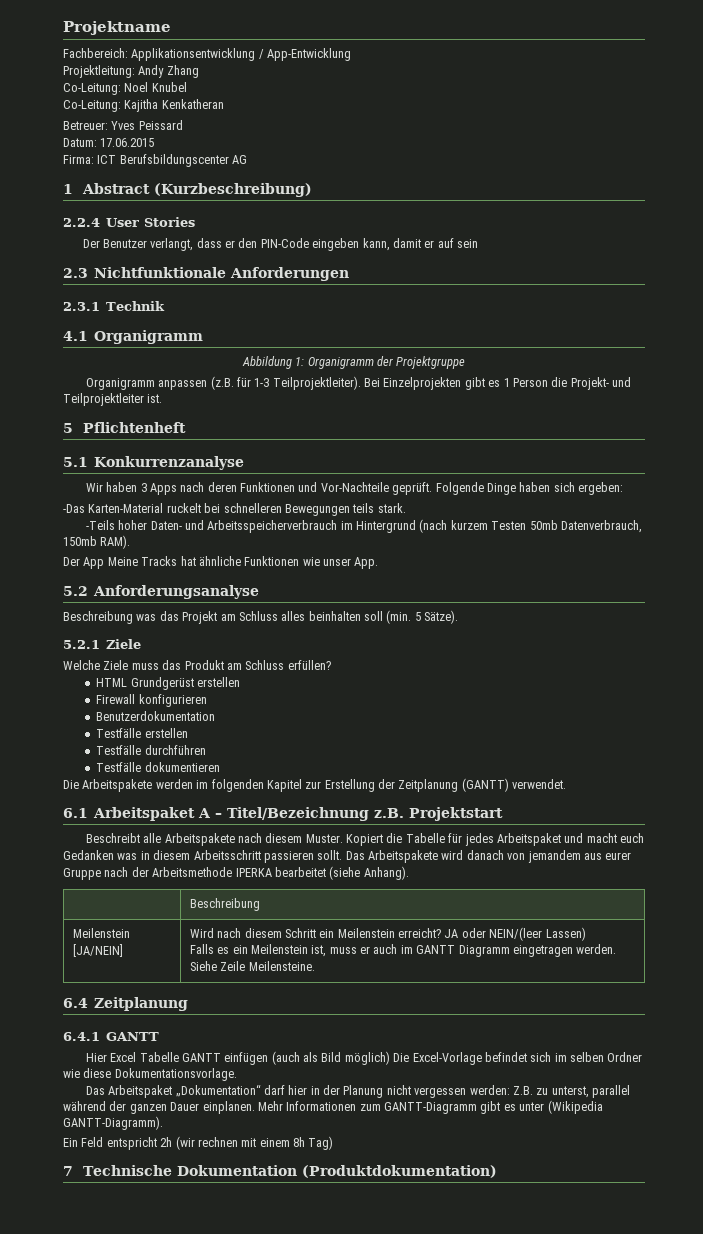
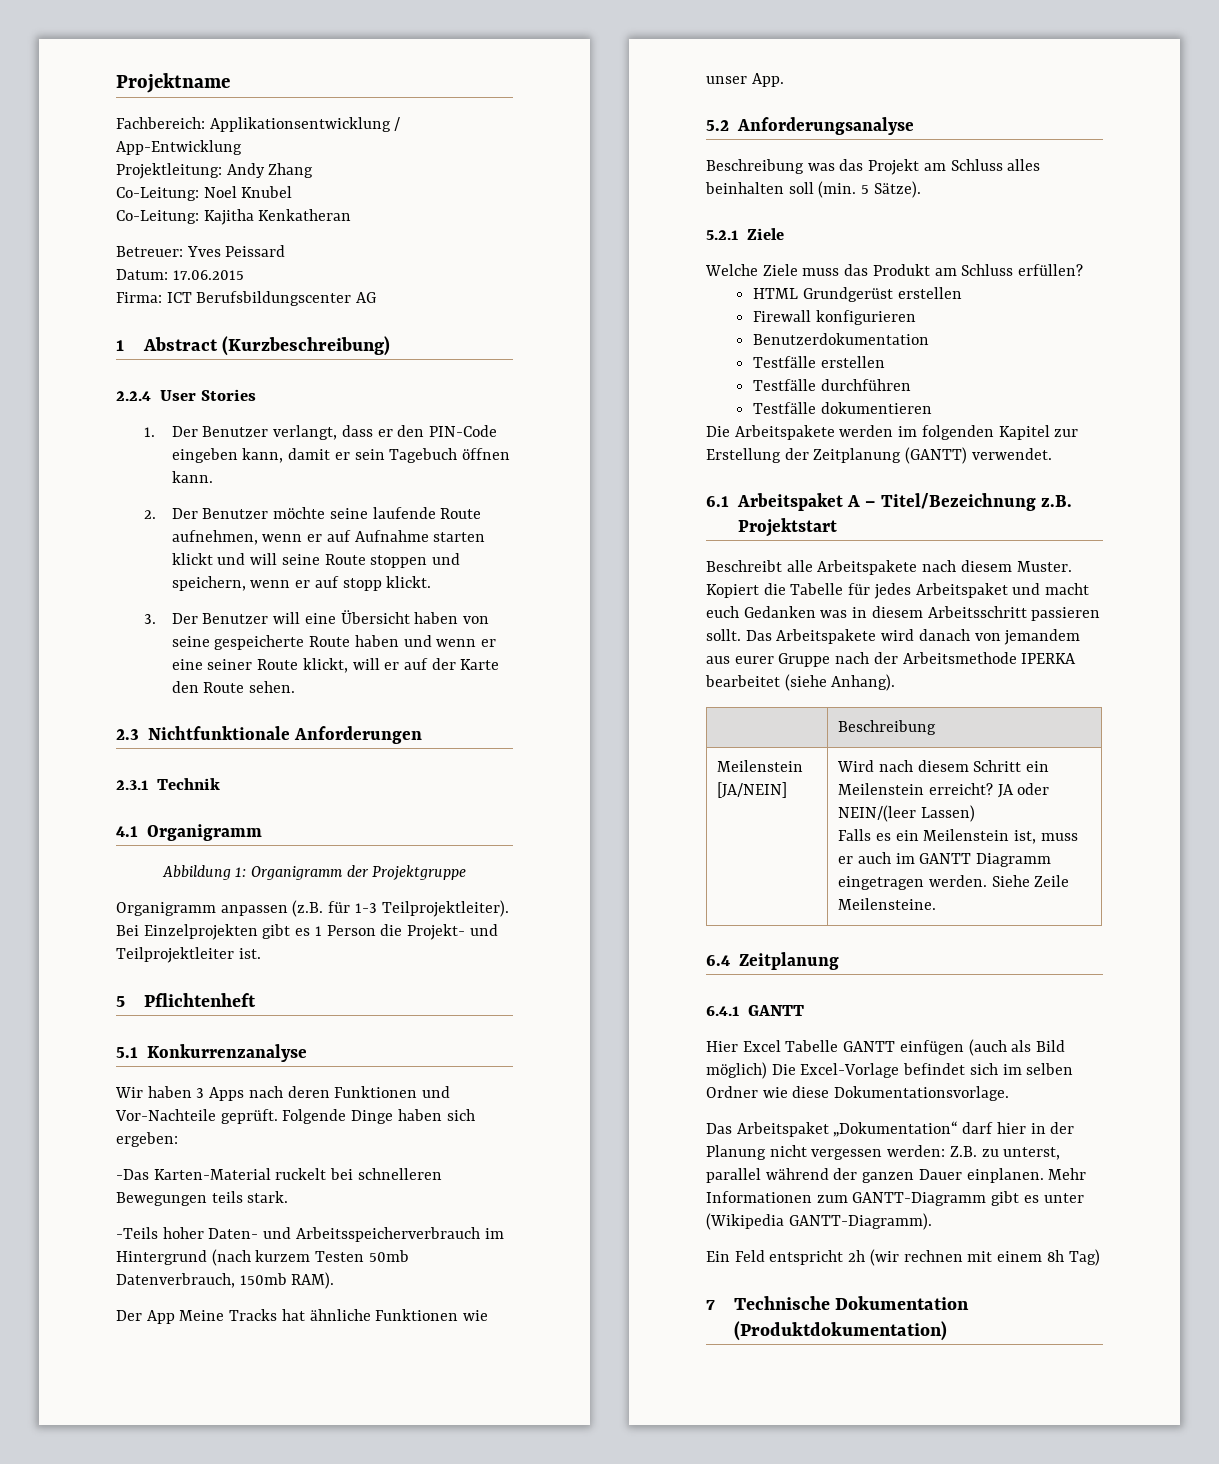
(196, 222) none -> [143,427,155,437] 1.
[437,238,479,248] auf sein -> [354,448,510,463] [171,471,213,483] [143,507,482,519] [171,530,486,545] [171,553,460,568] [171,576,432,591] [143,610,489,624] [171,635,496,650] [171,658,500,673] [171,681,296,693] sein Tagebuch öffnen kann. // 2. Der Benutzer möchte seine laufende Route aufnehmen, wenn er auf Aufnahme starten klickt und will seine Route stoppen und speichern, wenn er auf stopp klickt. // 3. Der Benutzer will eine Übersicht haben von seine gespeicherte Route haben und wenn er eine seiner Route klickt, will er auf der Karte den Route sehen.

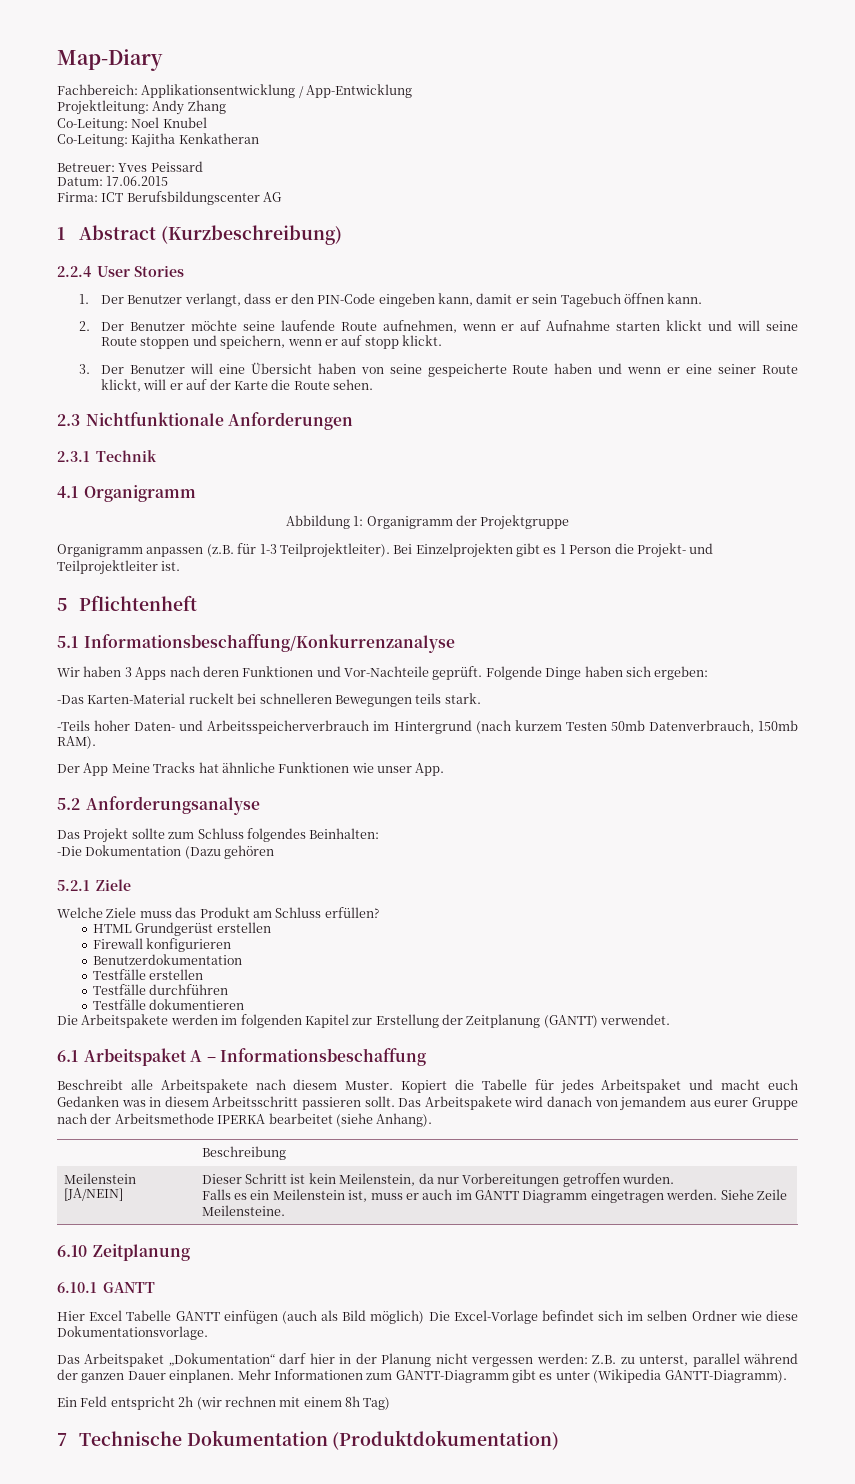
[116,73,230,93] Projektname -> [57,49,163,71] Map-Diary
[171,681,199,693] den -> [271,379,291,390] die
[146,1044,307,1062] Konkurrenzanalyse -> [84,634,456,653] Informationsbeschaffung/Konkurrenzanalyse
[706,159,1041,175] [705,181,921,198] Beschreibung was das Projekt am Schluss alles beinhalten soll (min. 5 Sätze). -> [57,828,380,843] [57,845,275,859] Das Projekt sollte zum Schluss folgendes Beinhalten: // -Die Dokumentation (Dazu gehören
[880,493,1072,511] [737,518,837,537] Titel/Bezeichnung z.B. Projektstart -> [219,1048,426,1066] Informationsbeschaffung
[837,760,1050,772] [838,783,1050,798] [838,805,975,822] Wird nach diesem Schritt ein Meilenstein erreicht? JA oder NEIN/(leer Lassen) -> [201,1173,675,1187] Dieser Schritt ist kein Meilenstein, da nur Vorbereitungen getroffen wurden.
[706,955,730,966] 6.4 -> [57,1245,87,1257] 6.10
[706,1006,739,1016] 6.4.1 -> [57,1282,97,1293] 6.10.1

